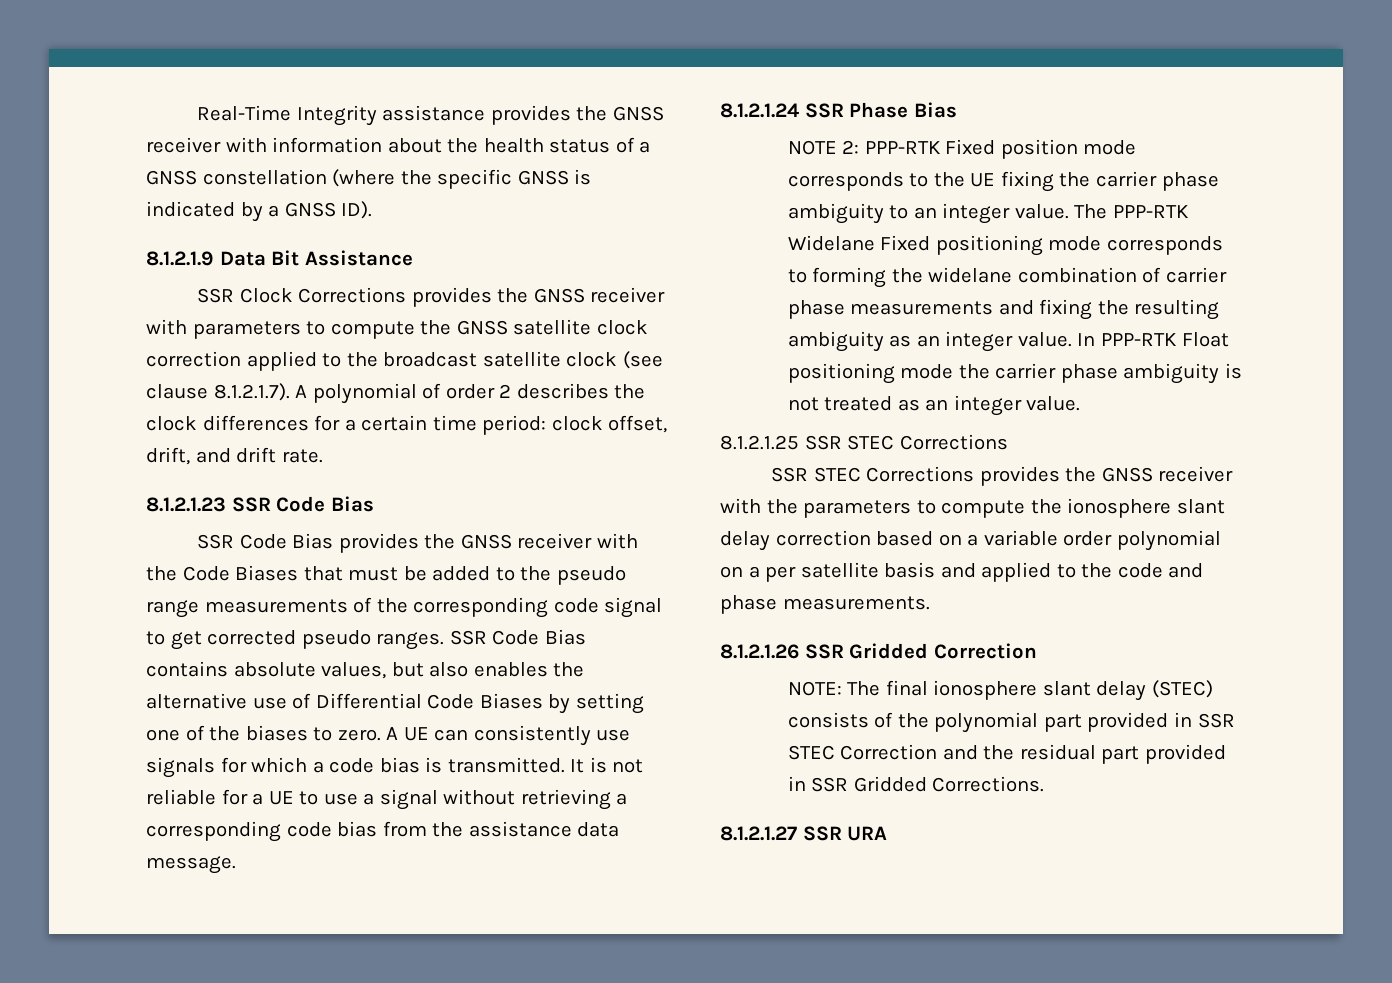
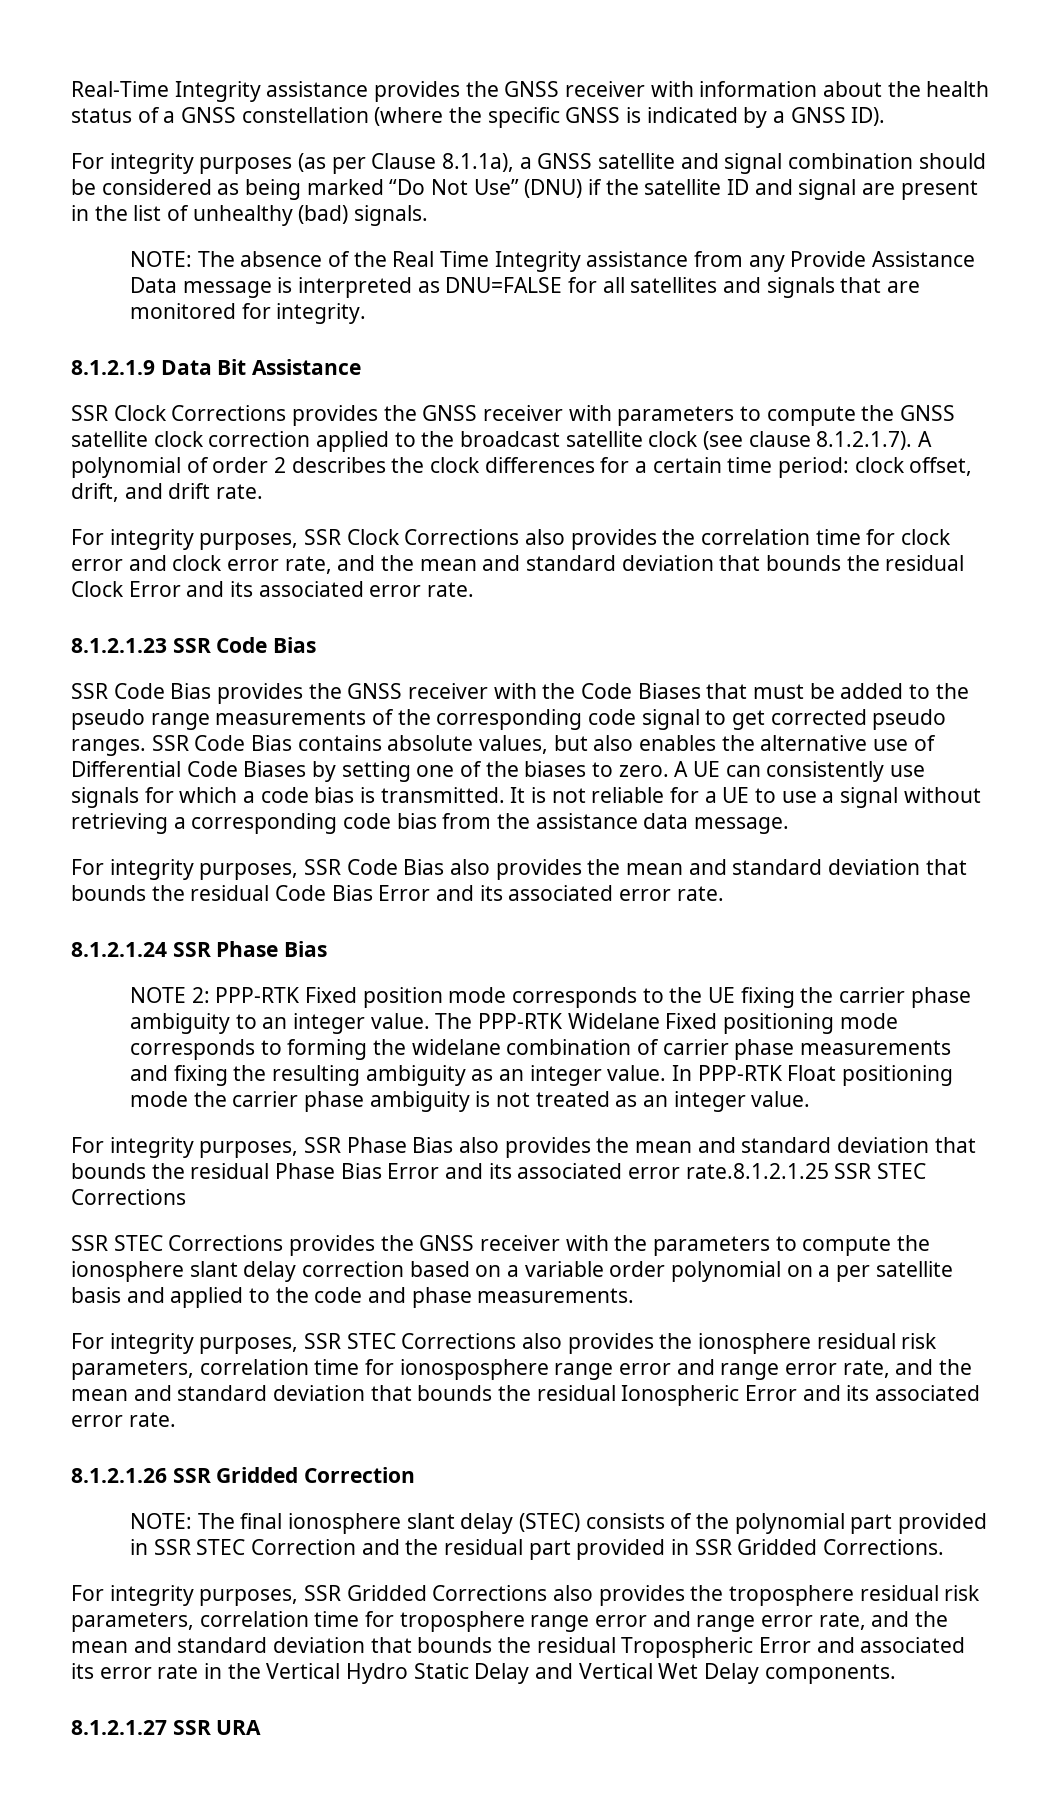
(373, 210) none -> [71,153,986,174] [71,179,978,200] [71,205,429,226] [130,251,976,272] [130,277,921,298] [130,303,367,324] // For integrity purposes (as per Clause 8.1.1a), a GNSS satellite and signal combination should be considered as being marked “Do Not Use” (DNU) if the satellite ID and signal are present in the list of unhealthy (bad) signals. // NOTE: The absence of the Real Time Integrity assistance from any Provide Assistance Data message is interpreted as DNU=FALSE for all satellites and signals that are monitored for integrity.
(323, 456) none -> [71,529,952,550] [71,555,965,574] [71,581,475,597] // For integrity purposes, SSR Clock Corrections also provides the correlation time for clock error and clock error rate, and the mean and standard deviation that bounds the residual Clock Error and its associated error rate.
(236, 865) none -> [71,859,967,880] [71,885,724,901] // For integrity purposes, SSR Code Bias also provides the mean and standard deviation that bounds the residual Code Bias Error and its associated error rate.
[720,435,799,450] 8.1.2.1.25 -> [71,1137,976,1158] [71,1163,829,1179] For integrity purposes, SSR Phase Bias also provides the mean and standard deviation that bounds the residual Phase Bias Error and its associated error rate.8.1.2.1.25
(930, 603) none -> [71,1333,938,1354] [71,1359,973,1380] [71,1385,981,1406] [71,1412,176,1427] // For integrity purposes, SSR STEC Corrections also provides the ionosphere residual risk parameters, correlation time for ionosposphere range error and range error rate, and the mean and standard deviation that bounds the residual Ionospheric Error and its associated error rate.
(1045, 784) none -> [71,1585,981,1606] [71,1611,949,1632] [71,1637,966,1658] [71,1663,896,1684] // For integrity purposes, SSR Gridded Corrections also provides the troposphere residual risk parameters, correlation time for troposphere range error and range error rate, and the mean and standard deviation that bounds the residual Tropospheric Error and associated its error rate in the Vertical Hydro Static Delay and Vertical Wet Delay components.

